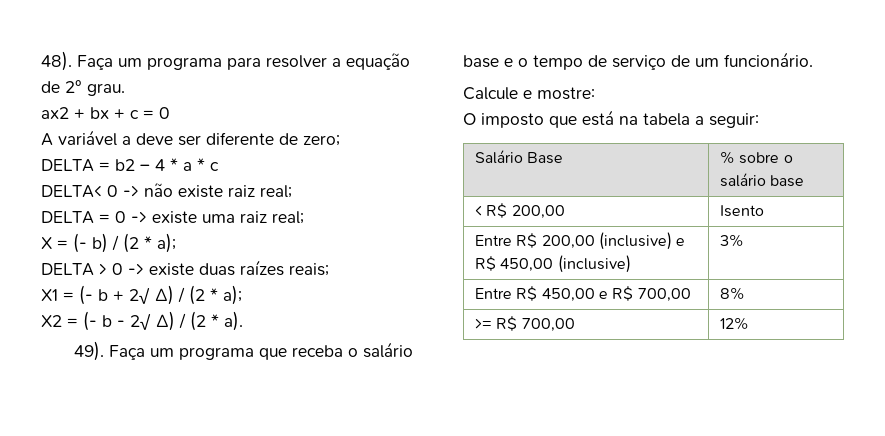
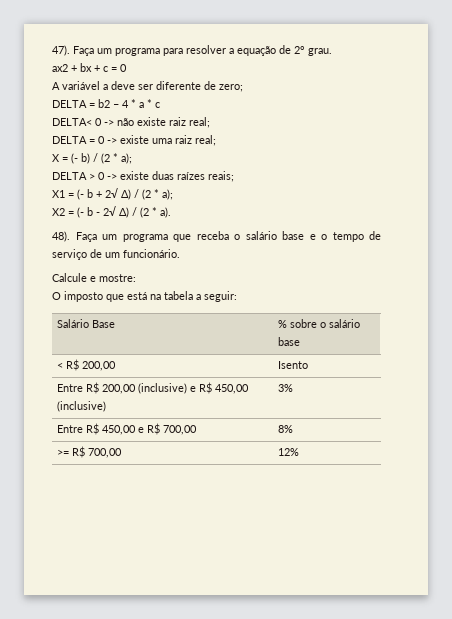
[41,51,72,71] 48). -> [52,45,70,56] 47).
[73,341,104,361] 49). -> [52,231,70,242] 48).

